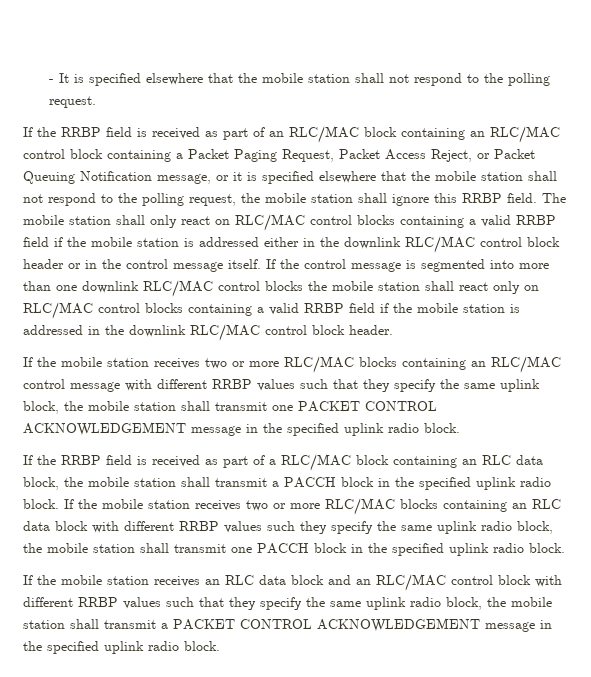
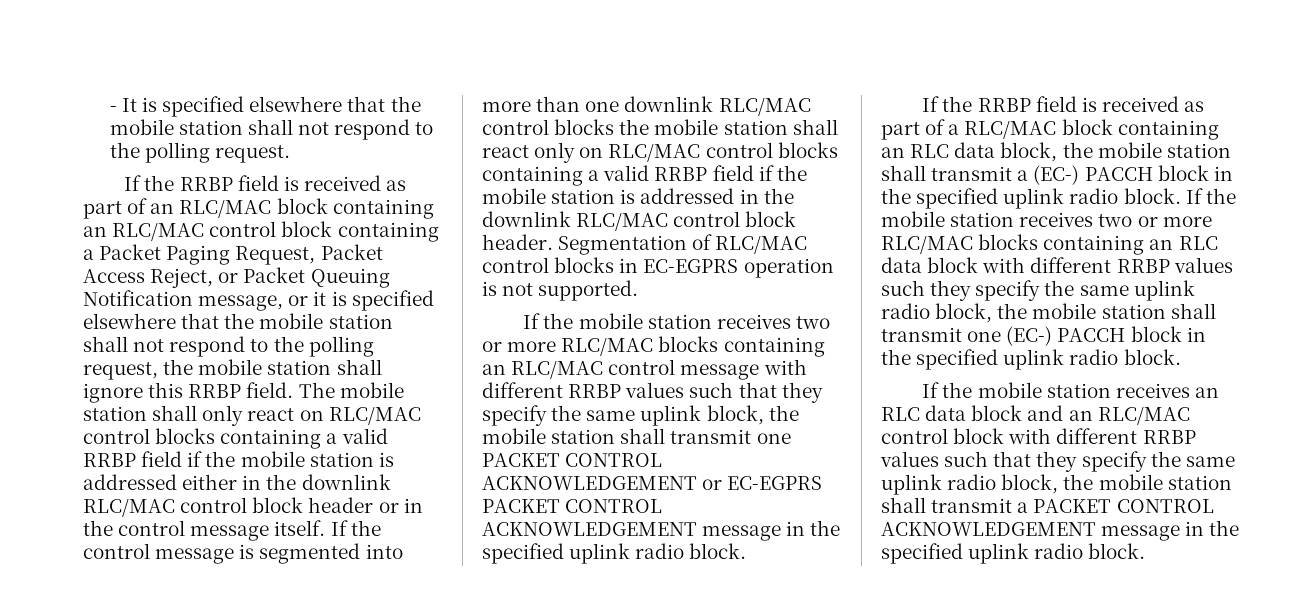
(393, 330) none -> [558,234,808,255] [482,257,834,278] [482,280,639,301] Segmentation of RLC/MAC control blocks in EC-EGPRS operation is not supported.
(186, 429) none -> [702,476,823,490] [482,499,663,513] [482,522,697,536] or EC-EGPRS PACKET CONTROL ACKNOWLEDGEMENT
(279, 484) none -> [1033,165,1080,185] (EC-)
(252, 550) none -> [1006,326,1053,346] (EC-)

